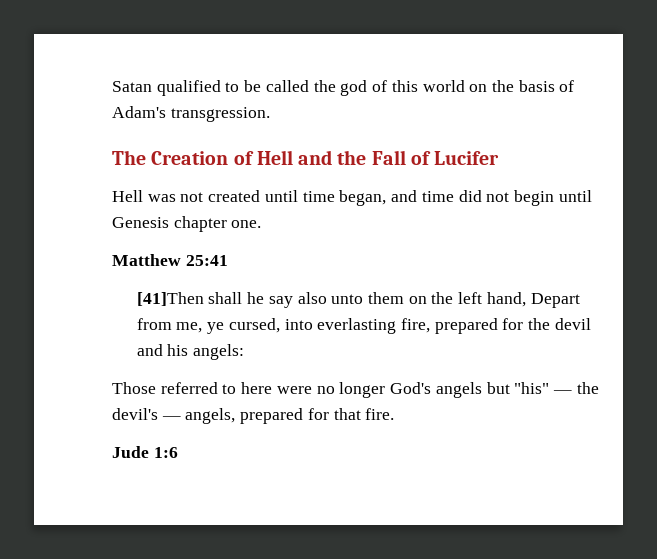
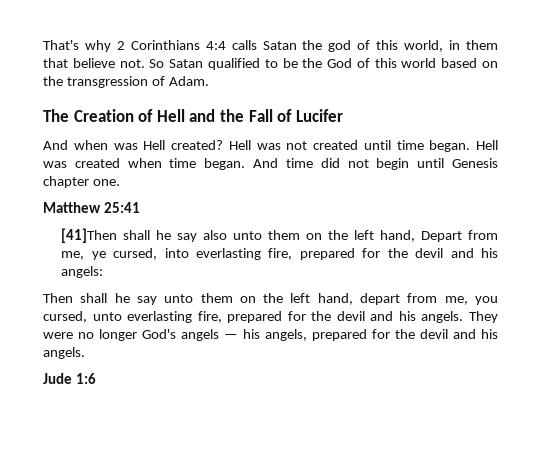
(112, 86) none -> [43,40,498,52] [43,58,165,68] That's why 2 Corinthians 4:4 calls Satan the god of this world, in them that believe not. So
[265,80,368,96] called the god -> [302,58,353,68] the God
[469,80,575,92] [112,106,270,122] on the basis of Adam's transgression. -> [441,58,498,68] [43,76,209,88] based on the transgression of Adam.
(500, 158) none -> [43,140,223,150] And when was Hell created?
[339,190,418,206] began, and -> [429,140,498,152] [43,158,279,170] began. Hell was created when time began. And
[112,382,273,394] Those referred to here -> [43,293,499,305] [43,311,499,323] Then shall he say unto them on the left hand, depart from me, you cursed, unto everlasting fire, prepared for the devil and his angels. They
[486,382,599,394] [112,408,395,424] but "his" — the devil's — angels, prepared for that fire. -> [224,329,498,341] [43,347,85,359] — his angels, prepared for the devil and his angels.

